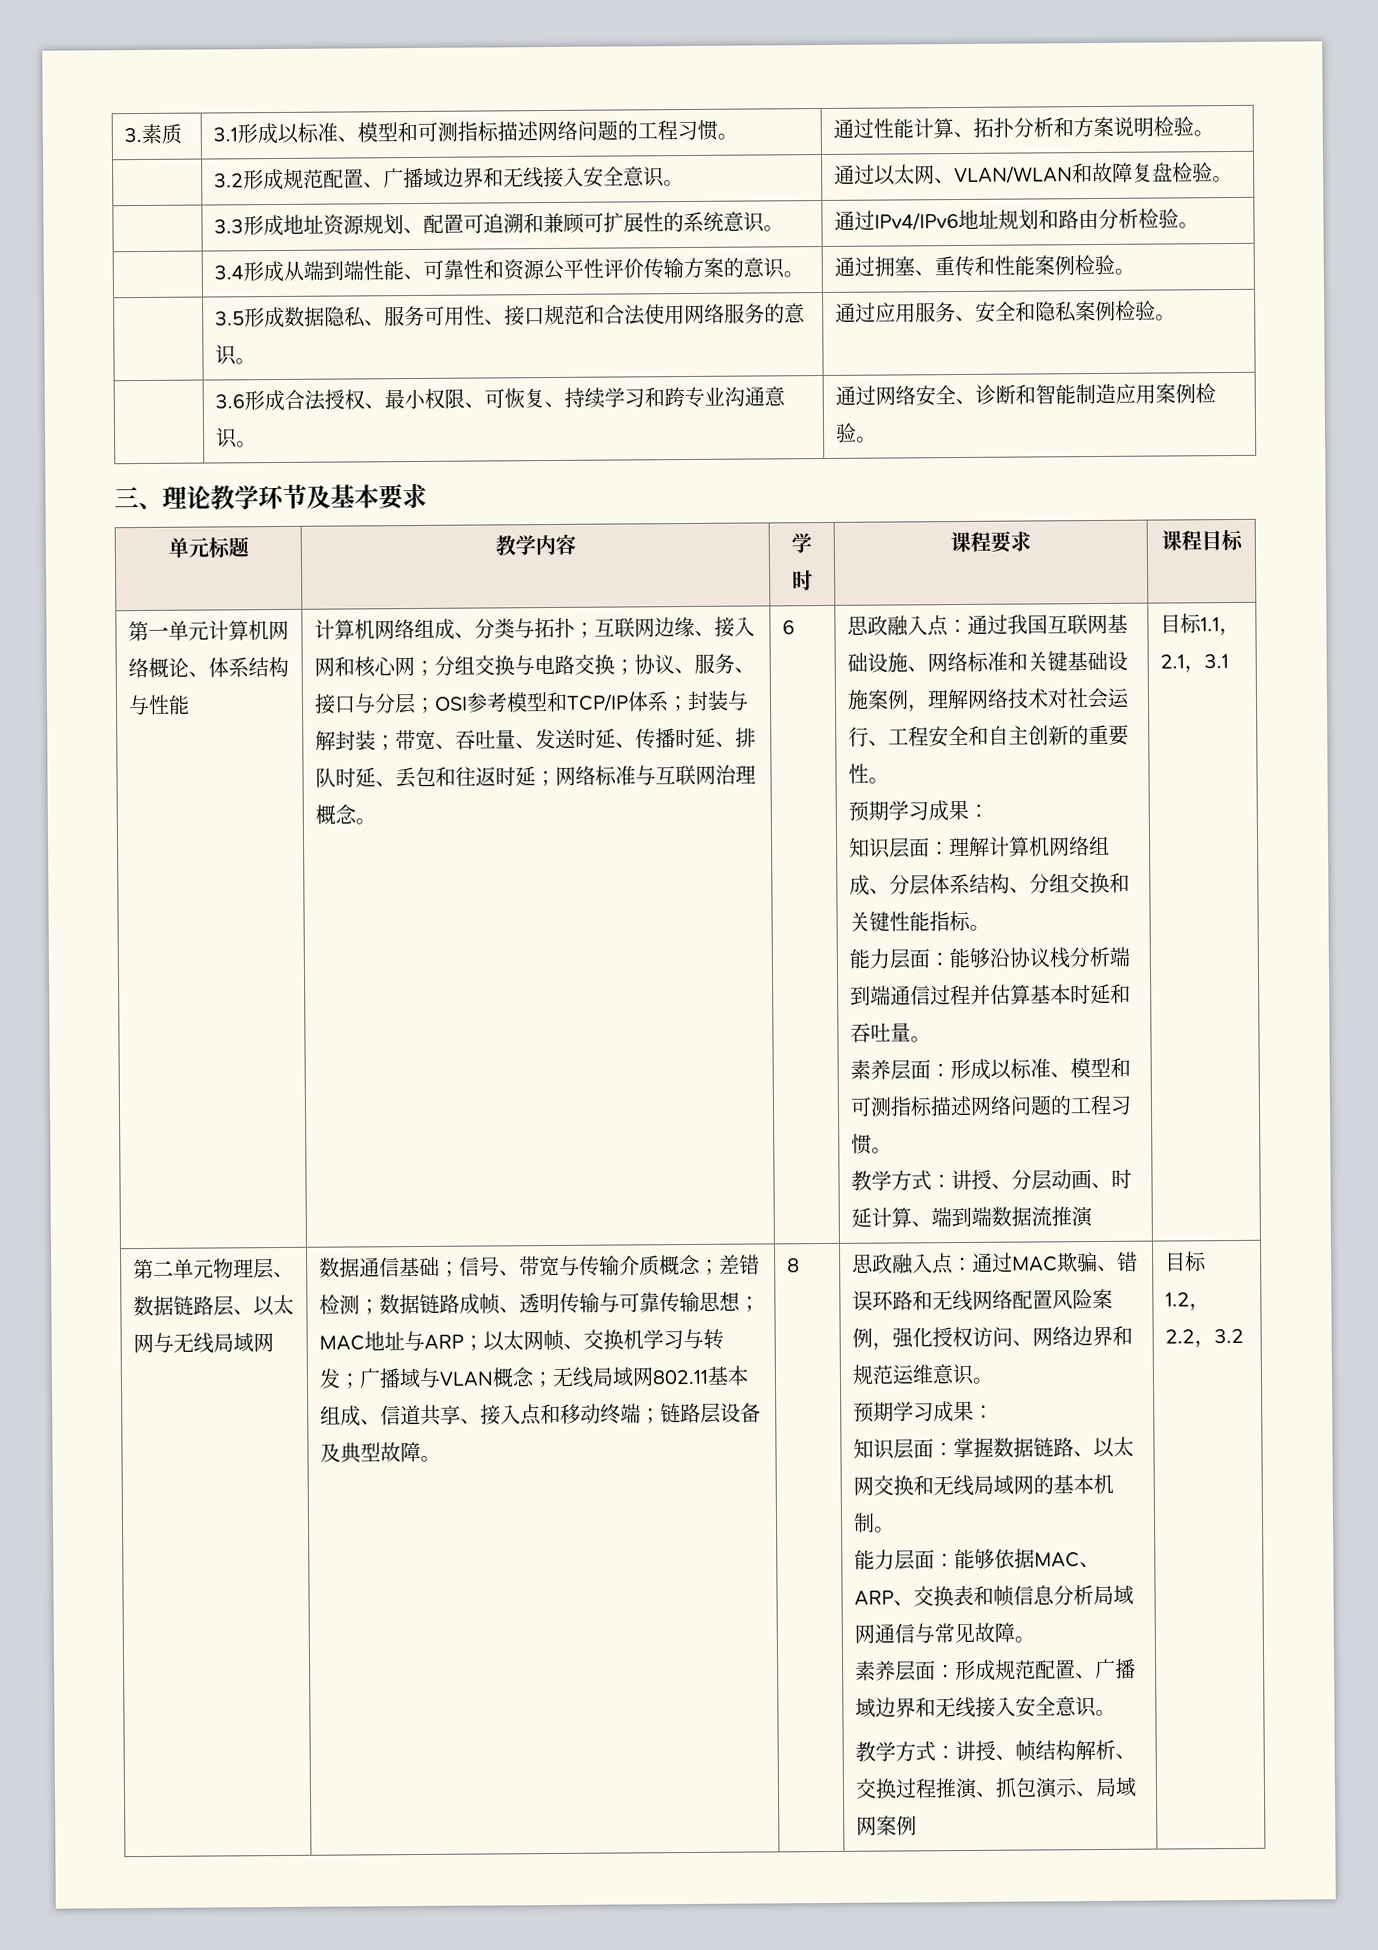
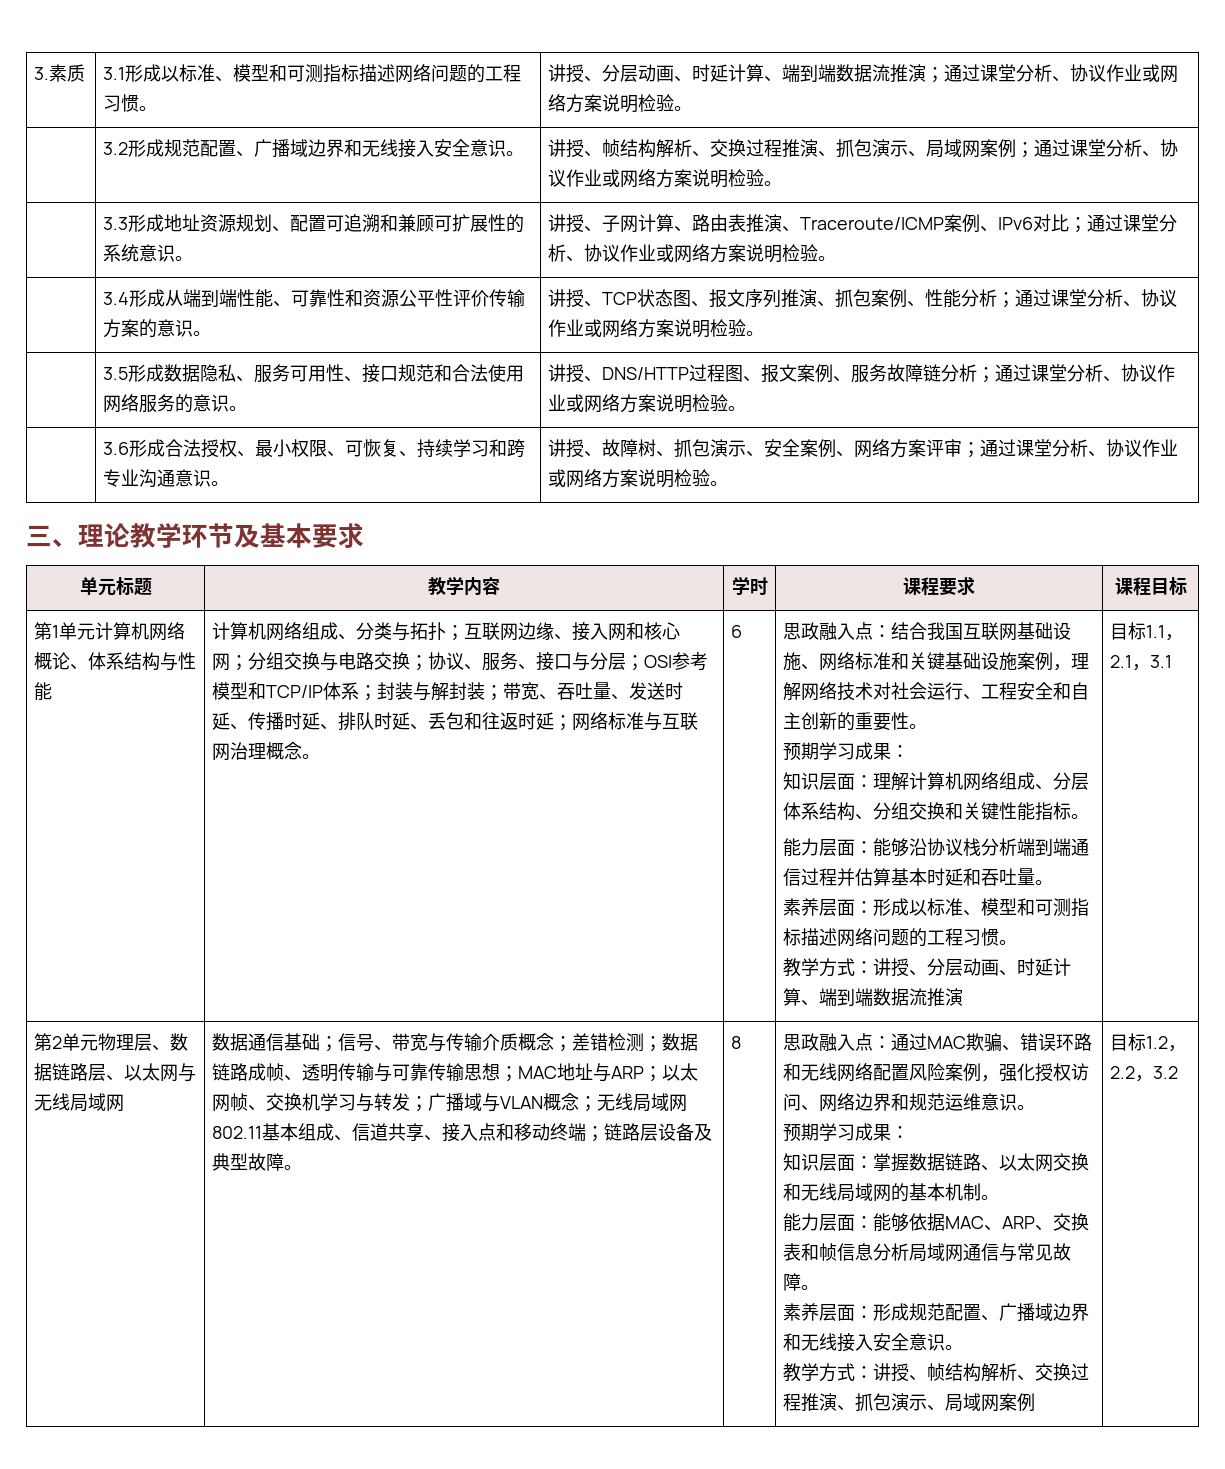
[833,117,1075,139] 通过性能计算、拓扑分析和 -> [548,64,1179,83] [548,94,567,112] 讲授、分层动画、时延计算、端到端数据流推演；通过课堂分析、协议作业或网络
[834,162,1174,186] 通过以太网、VLAN/WLAN和故障复盘 -> [548,139,1179,158] [548,169,729,188] 讲授、帧结构解析、交换过程推演、抓包演示、局域网案例；通过课堂分析、协议作业或网络方案说明
[834,208,1140,231] 通过IPv4/IPv6地址规划和路由分析 -> [548,214,1178,233] [548,244,783,263] 讲授、子网计算、路由表推演、Traceroute/ICMP案例、IPv6对比；通过课堂分析、协议作业或网络方案说明
[834,255,1076,277] 通过拥塞、重传和性能案例 -> [548,289,1178,308] [548,319,711,338] 讲授、TCP状态图、报文序列推演、抓包案例、性能分析；通过课堂分析、协议作业或网络方案说明
[835,300,1117,323] 通过应用服务、安全和隐私案例 -> [548,364,1176,383] [548,394,693,413] 讲授、DNS/HTTP过程图、报文案例、服务故障链分析；通过课堂分析、协议作业或网络方案说明
[835,383,1197,407] 通过网络安全、诊断和智能制造应用案例 -> [548,439,1179,458] [548,469,675,488] 讲授、故障树、抓包演示、安全案例、网络方案评审；通过课堂分析、协议作业或网络方案说明
[148,626,170,639] 一 -> [52,625,60,638] 1
[967,614,1009,635] 通过 -> [891,622,928,640] 结合
[153,1260,175,1277] 二 -> [52,1036,63,1049] 2

